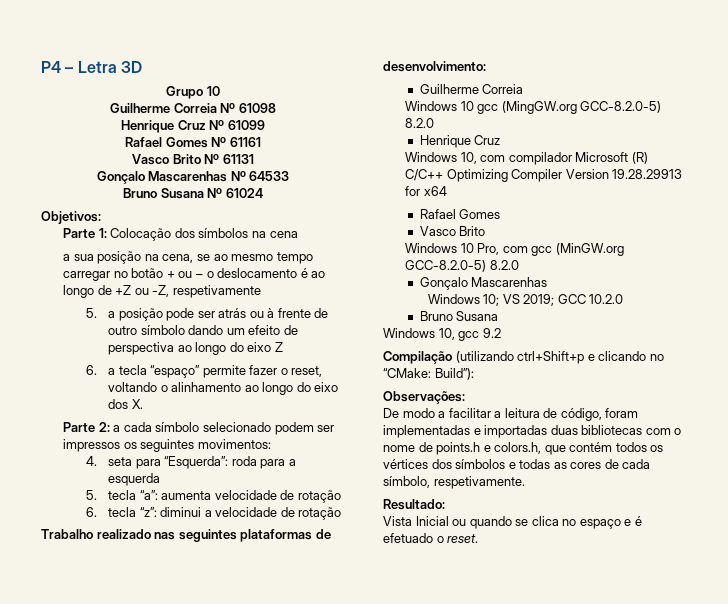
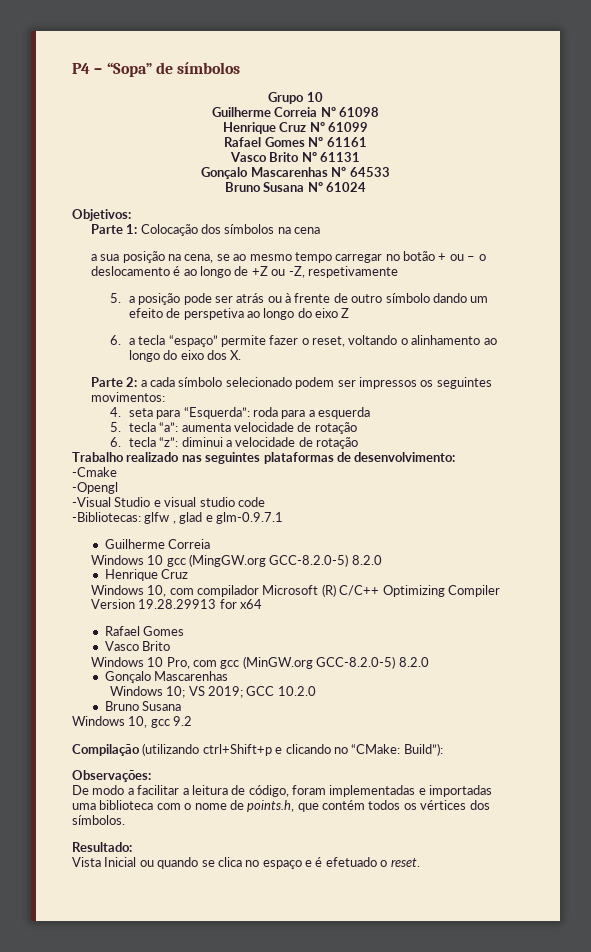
[77,61,142,73] Letra 3D -> [106,62,241,77] “Sopa” de símbolos
[108,342,175,355] perspectiva -> [183,308,244,320] perspetiva
(486, 66) none -> [72,467,117,477] [72,482,118,494] [72,497,265,507] [72,512,283,524] // -Cmake // -Opengl // -Visual Studio e visual studio code // -Bibliotecas: glfw , glad e glm-0.9.7.1
[550,425,643,435] duas bibliotecas -> [72,800,154,810] uma biblioteca
[436,442,542,455] points.h e colors.h, -> [247,800,295,812] points.h,
[455,459,651,469] [383,476,525,489] símbolos e todas as cores de cada símbolo, respetivamente. -> [72,815,125,825] símbolos.

